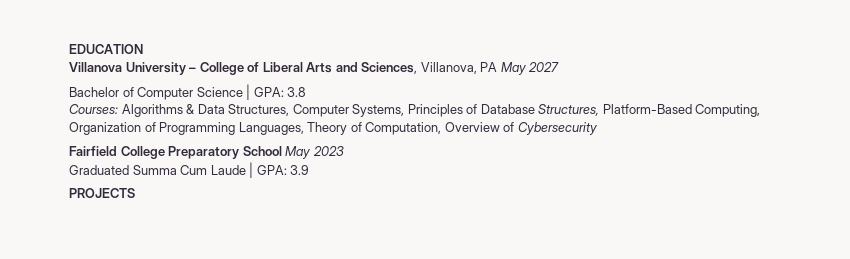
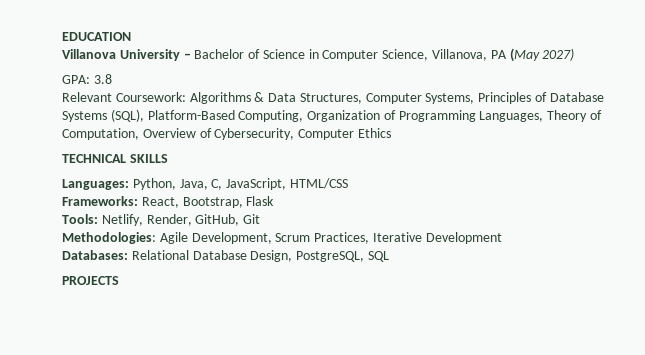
[199,62,560,75] [69,84,251,100] College of Liberal Arts and Sciences, Villanova, PA May 2027 // Bachelor of Computer Science | -> [194,48,575,62] Bachelor of Science in Computer Science, Villanova, PA (May 2027) //
[69,104,118,114] Courses: -> [62,92,186,102] Relevant Coursework:
[538,104,600,116] Structures, -> [62,109,144,122] Systems (SQL),
[517,122,597,135] [69,146,344,159] [69,162,310,178] Cybersecurity // Fairfield College Preparatory School May 2023 // Graduated Summa Cum Laude | GPA: 3.9 -> [214,128,391,140] [62,154,168,163] [62,178,348,190] [62,196,275,208] [62,214,261,226] [62,232,502,244] [62,250,389,262] Cybersecurity, Computer Ethics // TECHNICAL SKILLS // Languages: Python, Java, C, JavaScript, HTML/CSS // Frameworks: React, Bootstrap, Flask // Tools: Netlify, Render, GitHub, Git // Methodologies: Agile Development, Scrum Practices, Iterative Development // Databases: Relational Database Design, PostgreSQL, SQL

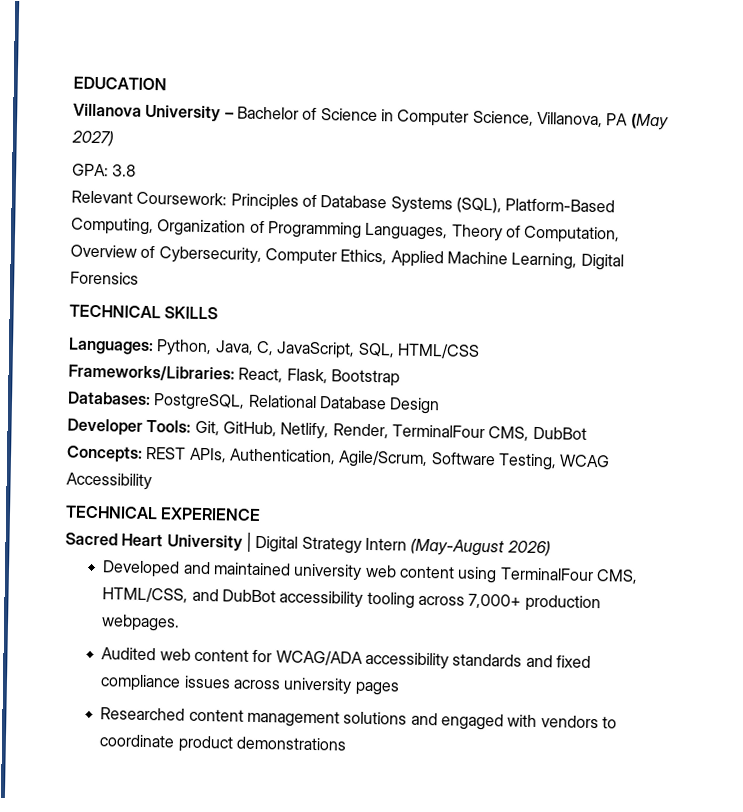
[189,92,475,104] Algorithms & Data Structures, Computer Systems, -> (228, 198) none
[357,128,391,138] Ethics -> [340,249,624,271] [70,271,139,285] Ethics, Applied Machine Learning, Digital Forensics
(287, 184) none -> [357,342,395,358] SQL,
[62,196,275,208] [62,214,261,226] [62,232,502,244] [62,250,389,262] [62,276,119,285] Frameworks: React, Bootstrap, Flask // Tools: Netlify, Render, GitHub, Git // Methodologies: Agile Development, Scrum Practices, Iterative Development // Databases: Relational Database Design, PostgreSQL, SQL // PROJECTS -> [68,364,400,387] [67,391,441,415] [67,418,587,441] [66,445,611,471] [66,472,152,491] [65,505,262,522] [65,531,551,557] [102,560,639,584] [102,587,601,613] [101,614,181,632] [101,647,592,670] [100,674,400,696] [100,707,618,731] [99,734,348,753] Frameworks/Libraries: React, Flask, Bootstrap // Databases: PostgreSQL, Relational Database Design // Developer Tools: Git, GitHub, Netlify, Render, TerminalFour CMS, DubBot // Concepts: REST APIs, Authentication, Agile/Scrum, Software Testing, WCAG Accessibility // TECHNICAL EXPERIENCE // Sacred Heart University | Digital Strategy Intern (May-August 2026) // Developed and maintained university web content using TerminalFour CMS, HTML/CSS, and DubBot accessibility tooling across 7,000+ production webpages. // Audited web content for WCAG/ADA accessibility standards and fixed compliance issues across university pages // Researched content management solutions and engaged with vendors to coordinate product demonstrations

